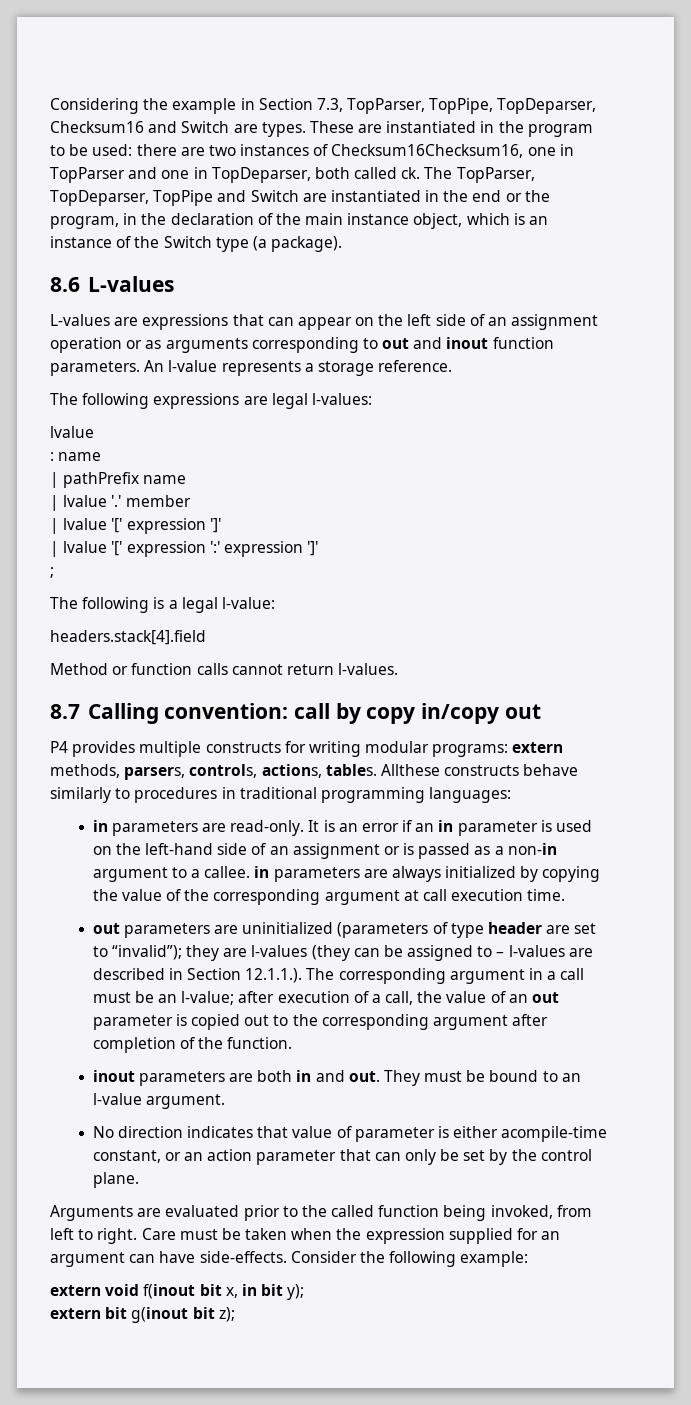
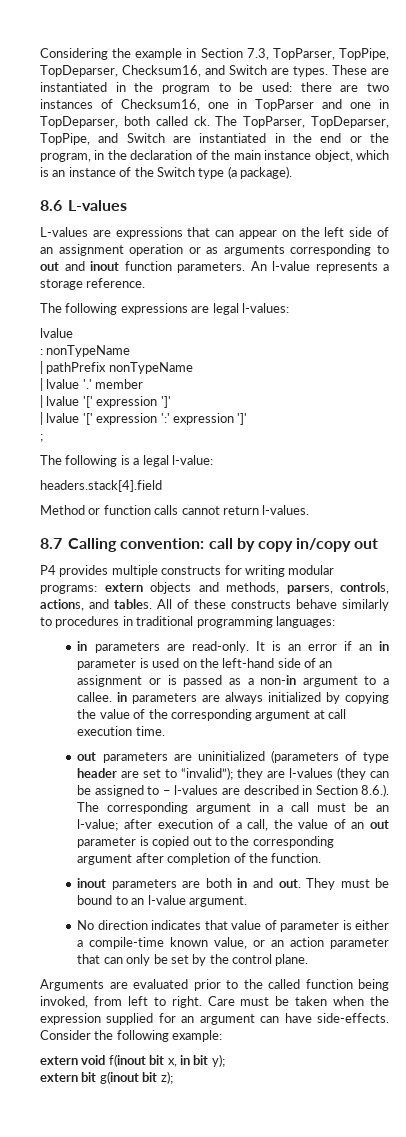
[50,121,144,133] Checksum16 -> [122,65,201,77] Checksum16,
[331,144,524,158] Checksum16Checksum16, -> [121,99,200,111] Checksum16,
[153,190,214,206] TopPipe -> [40,133,90,145] TopPipe,
[58,452,102,461] name -> [46,345,131,357] nonTypeName
[143,475,187,484] name -> [108,362,193,374] nonTypeName
(564, 747) none -> [150,582,219,594] objects and
[325,764,440,776] tables. Allthese -> [89,599,226,609] and tables. All of these
[245,968,303,983] 12.1.1.). -> [361,784,390,797] 8.6.).
[501,1126,608,1142] [92,1150,161,1163] acompile-time constant, -> [77,937,248,949] a compile-time known value,

